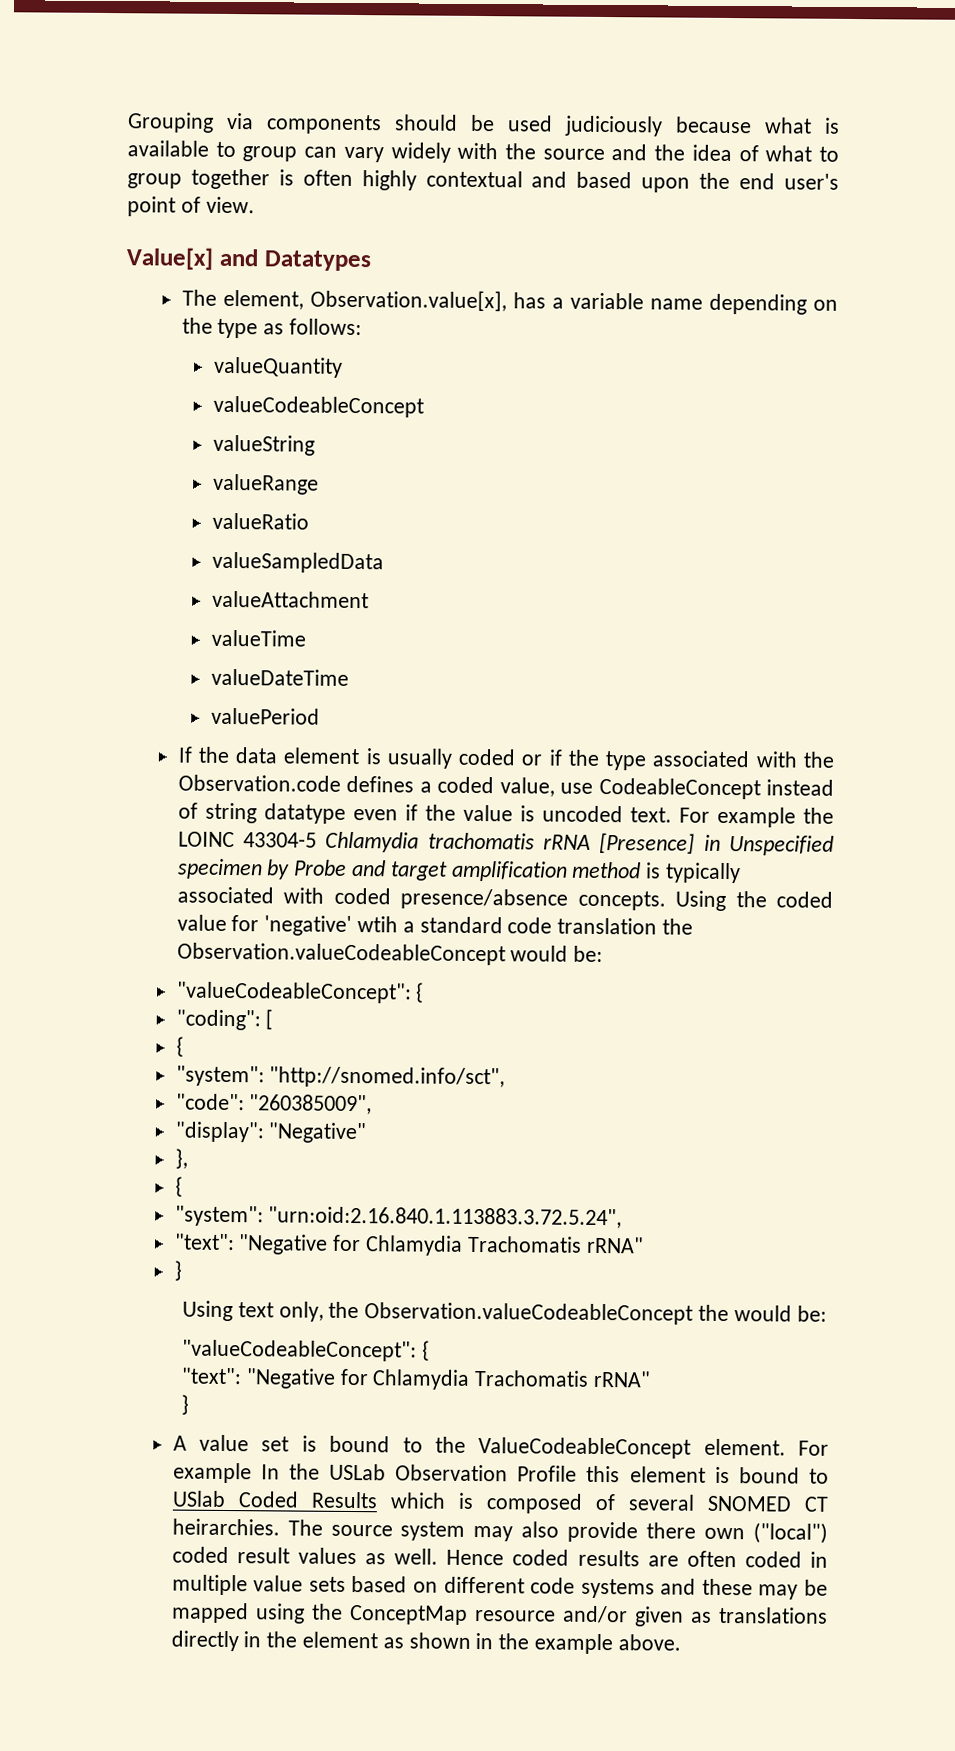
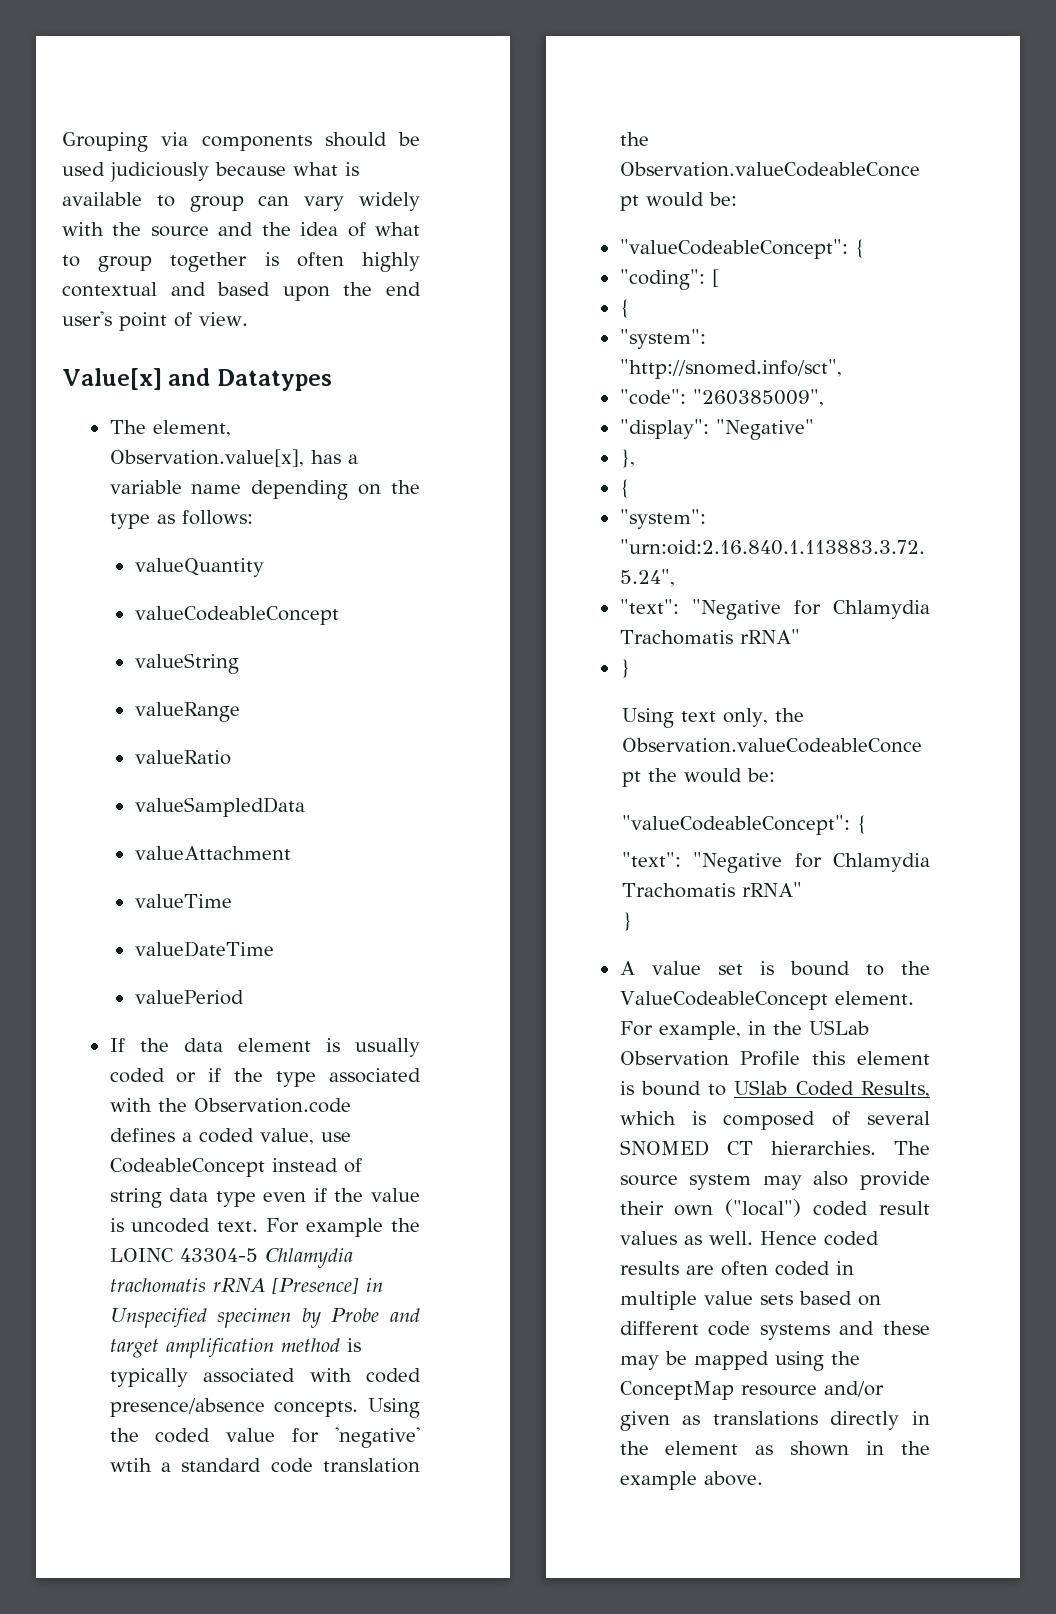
[263,803,346,824] datatype -> [169,1188,256,1207] data type
[172,1462,280,1484] example In -> [658,1021,766,1040] example, in
[310,1491,378,1509] Results -> [861,1081,930,1098] Results,
[171,1518,280,1536] heirarchies. -> [770,1141,876,1155] hierarchies.
[646,1522,697,1539] there -> [619,1201,664,1215] their

